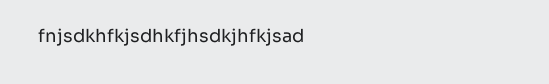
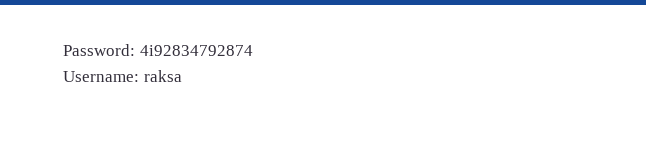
[38,28,304,46] fnjsdkhfkjsdhkfjhsdkjhfkjsad -> [63,44,253,56] [63,70,182,82] Password: 4i92834792874 // Username: raksa

